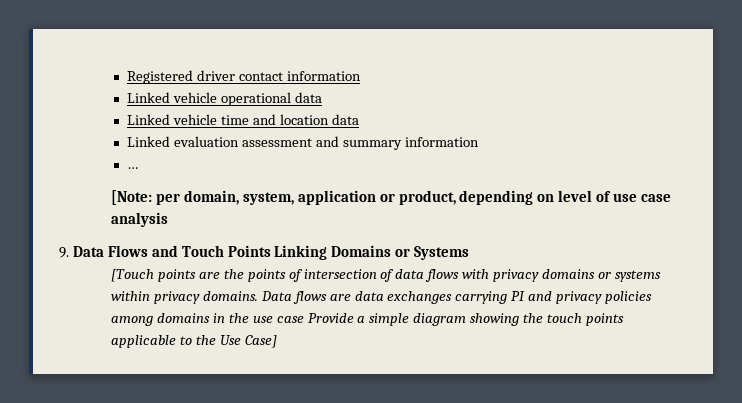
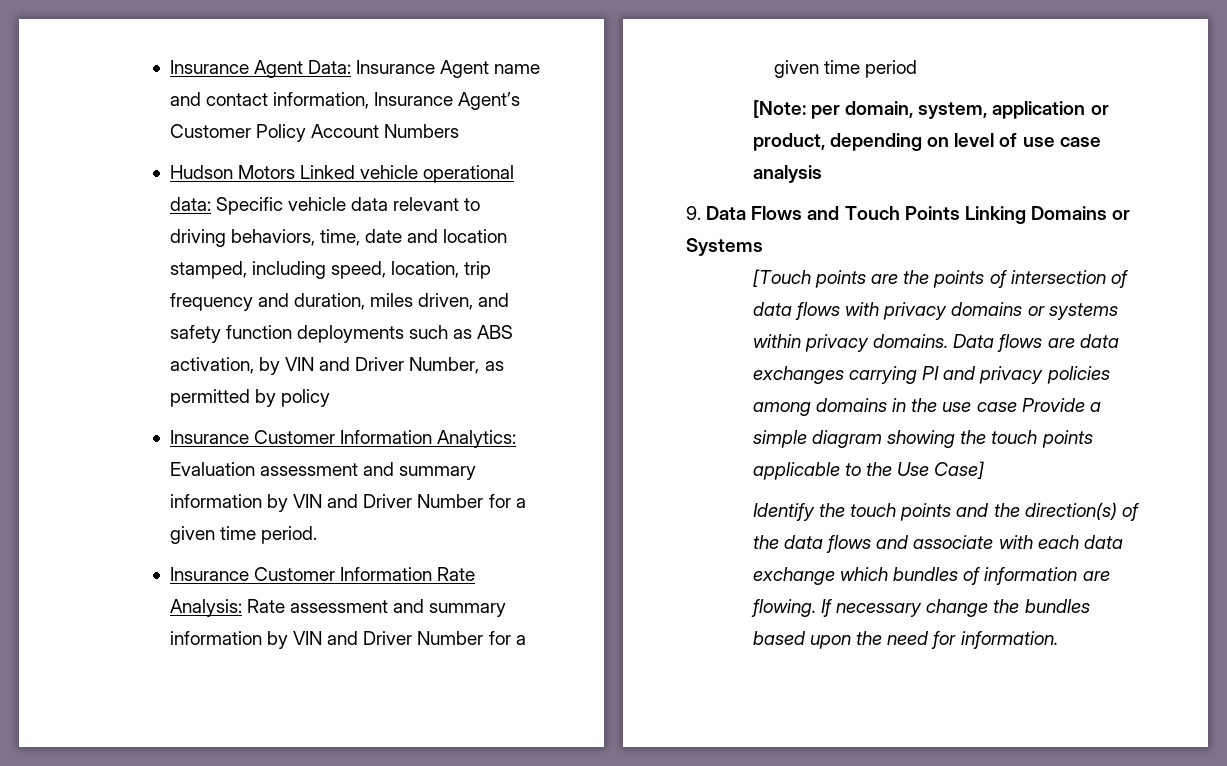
[127,70,361,84] [127,92,322,106] [127,114,359,125] [127,136,479,150] [127,167,139,169] Registered driver contact information // Linked vehicle operational data // Linked vehicle time and location data // Linked evaluation assessment and summary information // … -> [169,60,541,78] [169,92,521,110] [169,124,460,142] [169,165,515,183] [169,197,481,215] [169,229,508,247] [169,261,492,279] [169,293,510,311] [169,325,514,343] [169,357,504,375] [169,389,331,407] [169,430,517,448] [169,462,477,480] [169,494,526,512] [169,526,318,544] [169,567,476,581] [169,599,507,617] [169,631,526,649] [773,60,918,78] Insurance Agent Data: Insurance Agent name and contact information, Insurance Agent’s Customer Policy Account Numbers // Hudson Motors Linked vehicle operational data: Specific vehicle data relevant to driving behaviors, time, date and location stamped, including speed, location, trip frequency and duration, miles driven, and safety function deployments such as ABS activation, by VIN and Driver Number, as permitted by policy // Insurance Customer Information Analytics: Evaluation assessment and summary information by VIN and Driver Number for a given time period. // Insurance Customer Information Rate Analysis: Rate assessment and summary information by VIN and Driver Number for a given time period
(277, 341) none -> [752,502,1139,521] [752,535,1123,553] [752,567,1110,585] [750,599,1090,617] [752,631,1058,649] // Identify the touch points and the direction(s) of the data flows and associate with each data exchange which bundles of information are flowing. If necessary change the bundles based upon the need for information.

